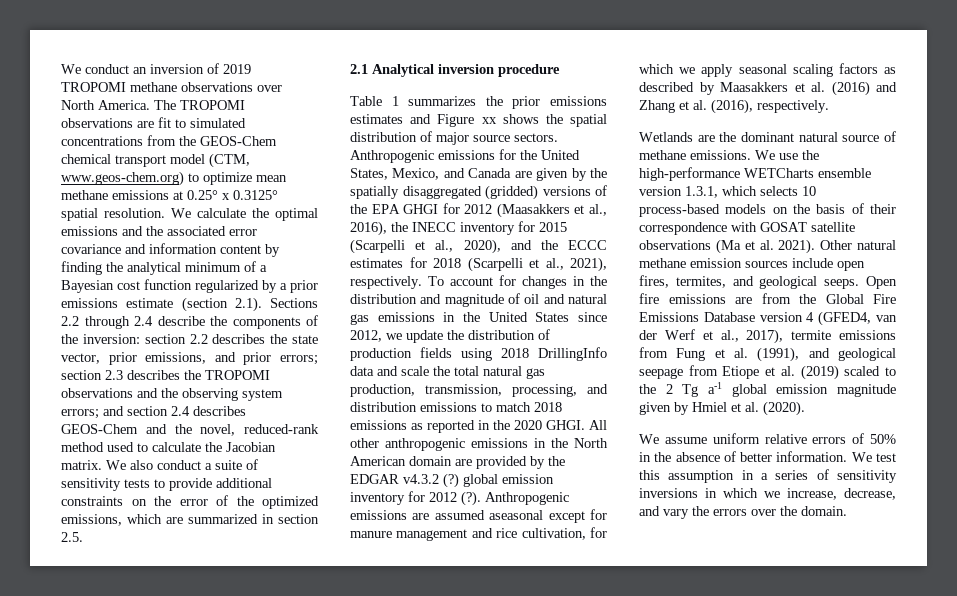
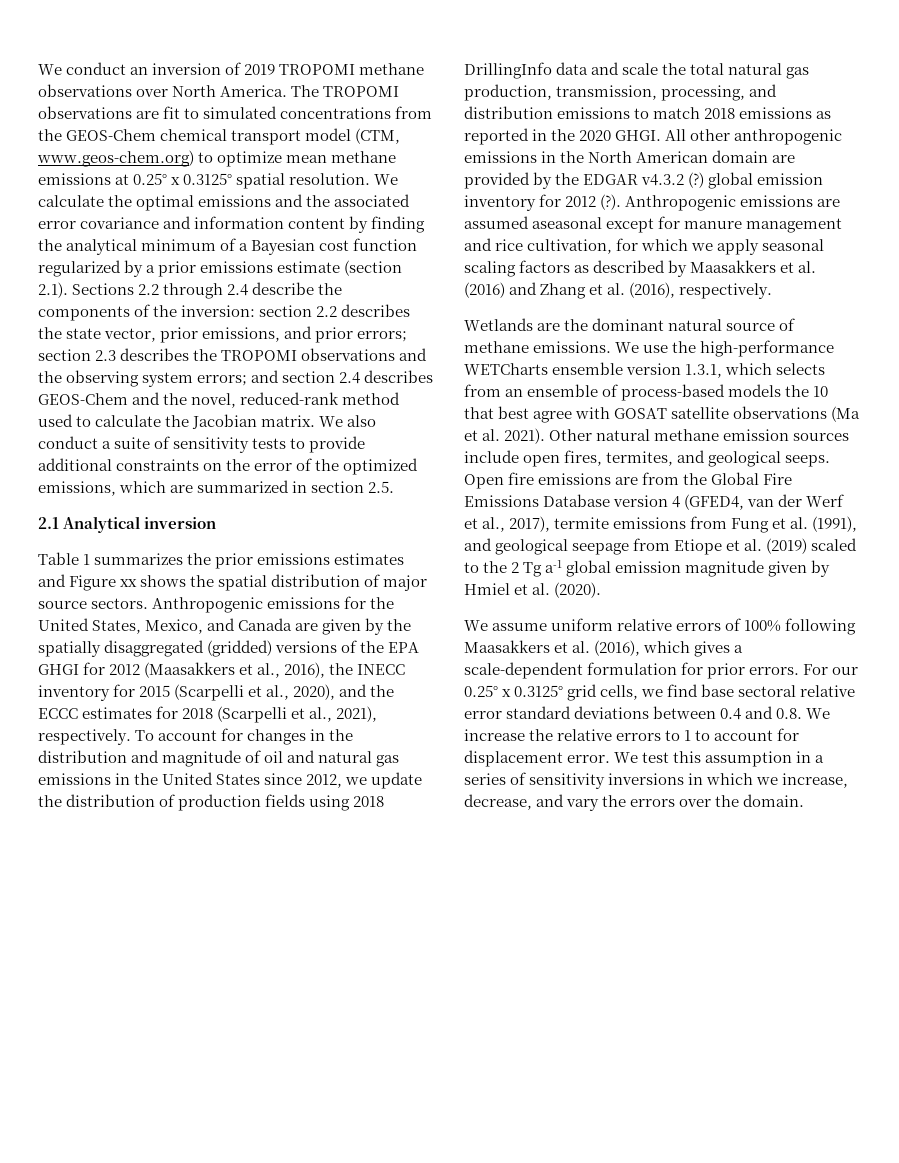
[498,64,560,77] procedure -> (217, 523) none
[802,186,816,196] [639,203,896,217] [639,222,727,235] 10 process-based models on the basis of their correspondence -> [464,384,829,401] [464,406,573,423] from an ensemble of process-based models the 10 that best agree
[870,434,896,444] [639,451,848,462] 50% in the absence of better information. -> [744,618,857,635] [464,640,744,657] [464,662,859,679] [464,684,856,701] [464,706,831,720] [464,728,800,741] [464,750,611,767] 100% following Maasakkers et al. (2016), which gives a scale-dependent formulation for prior errors. For our 0.25° x 0.3125° grid cells, we find base sectoral relative error standard deviations between 0.4 and 0.8. We increase the relative errors to 1 to account for displacement error.

